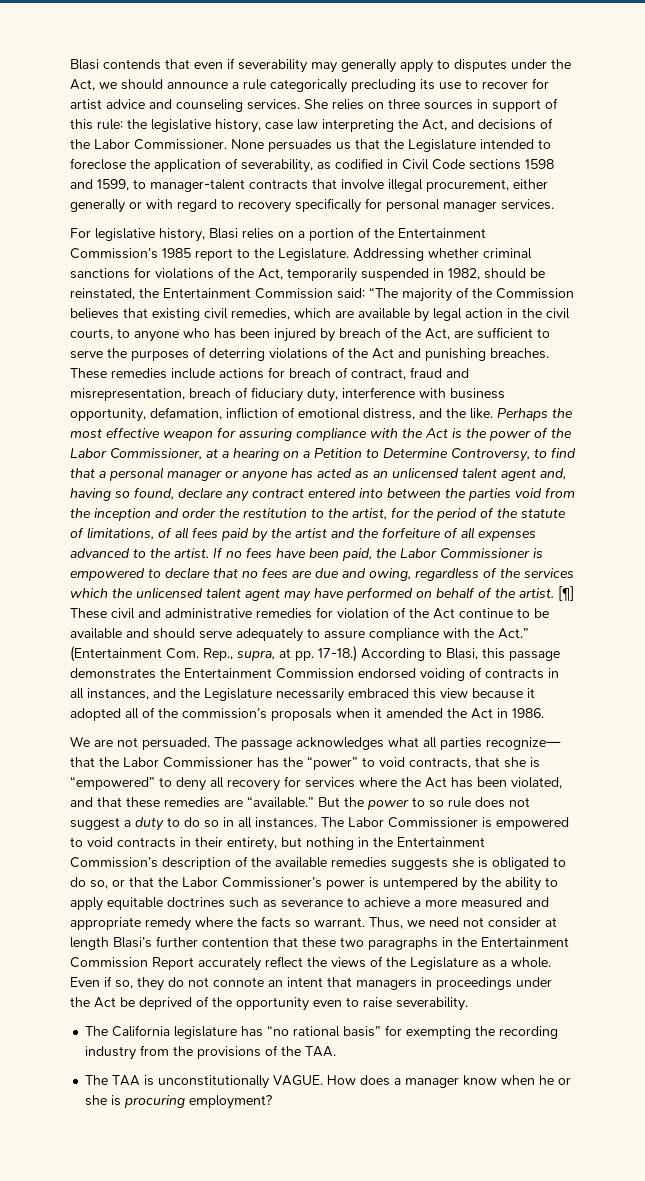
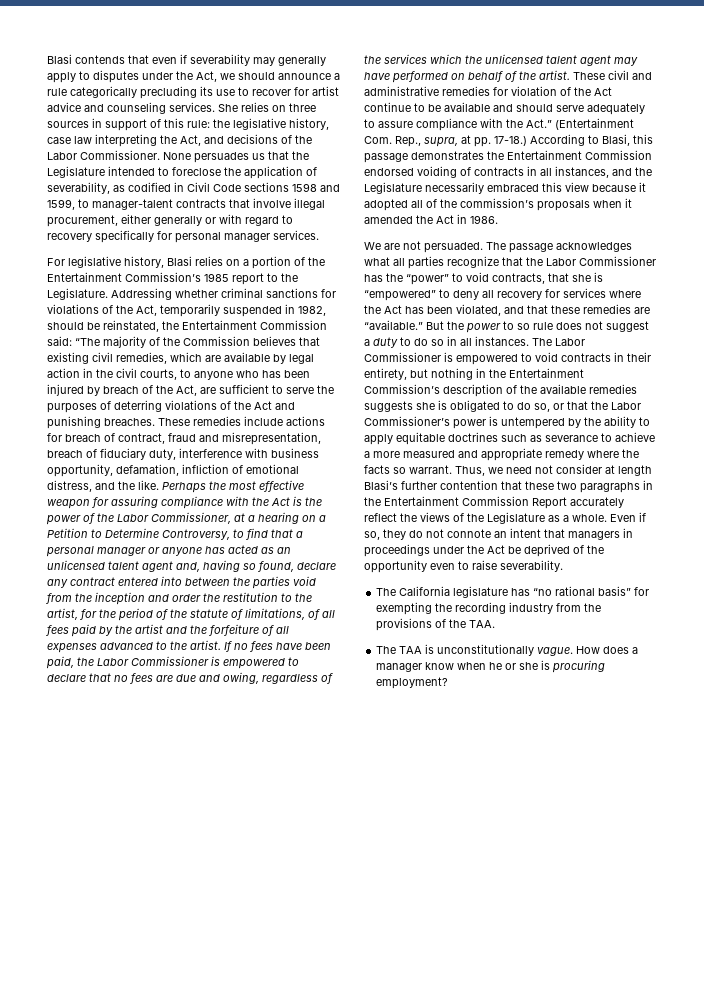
[558,586,574,601] [¶] -> (570, 75) none
[486,737,561,750] recognize— -> [447,256,499,268] recognize
[273,1075,324,1086] VAGUE. -> [537,647,574,656] vague.

